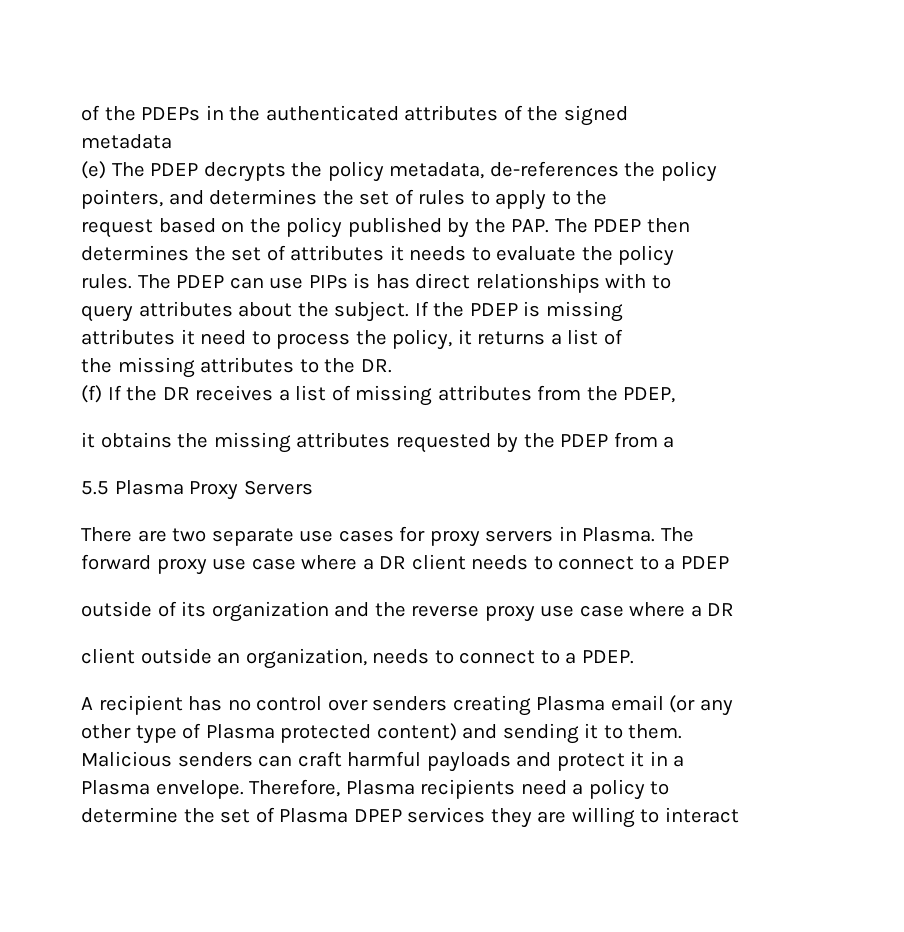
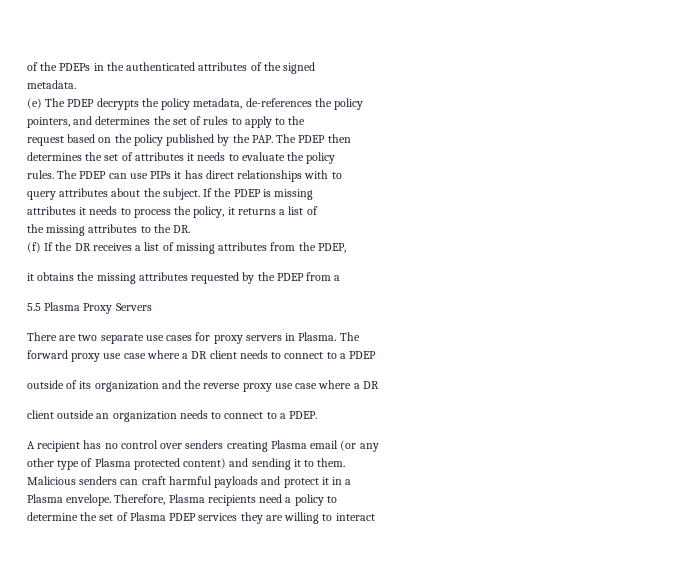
[81,134,172,149] metadata -> [27,80,76,89] metadata.
[353,273,371,289] is -> [174,171,182,179] it
[200,330,247,345] need -> [89,206,118,215] needs
[245,648,367,669] organization, -> [112,411,177,422] organization
[353,809,402,822] DPEP -> [169,513,197,521] PDEP

